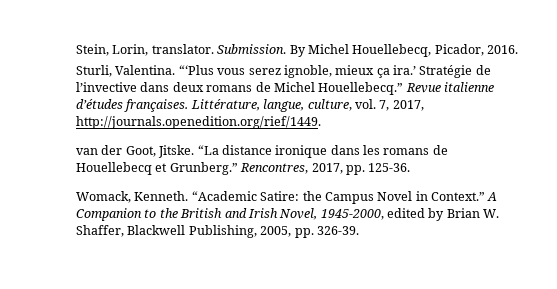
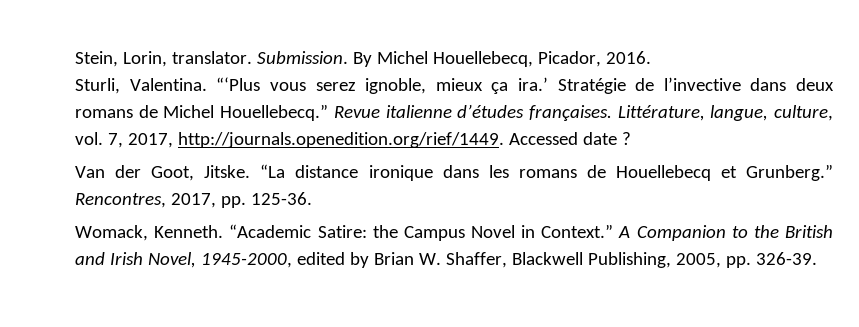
[76,148,99,155] // van -> [509,132,632,145] [75,166,106,178] Accessed date ? // Van

